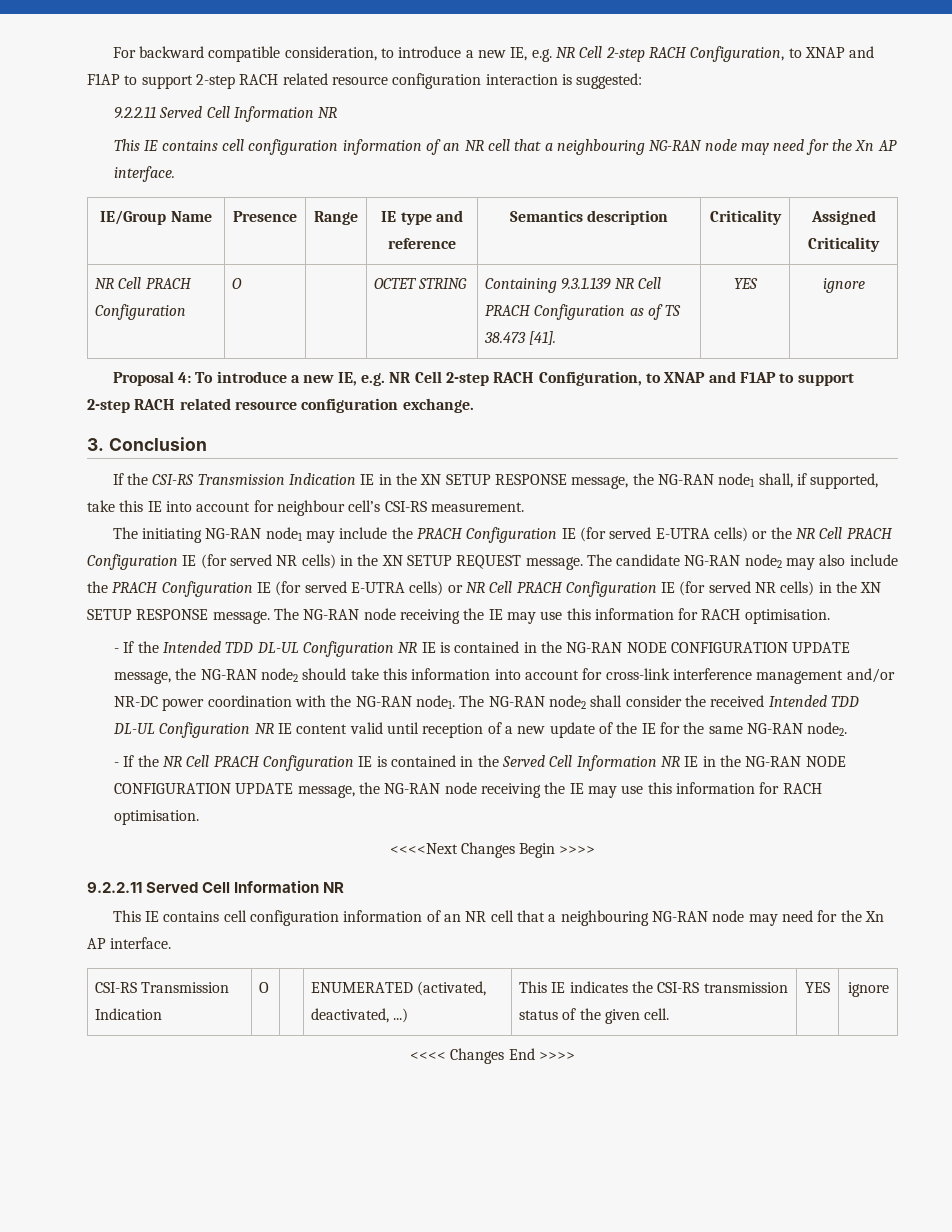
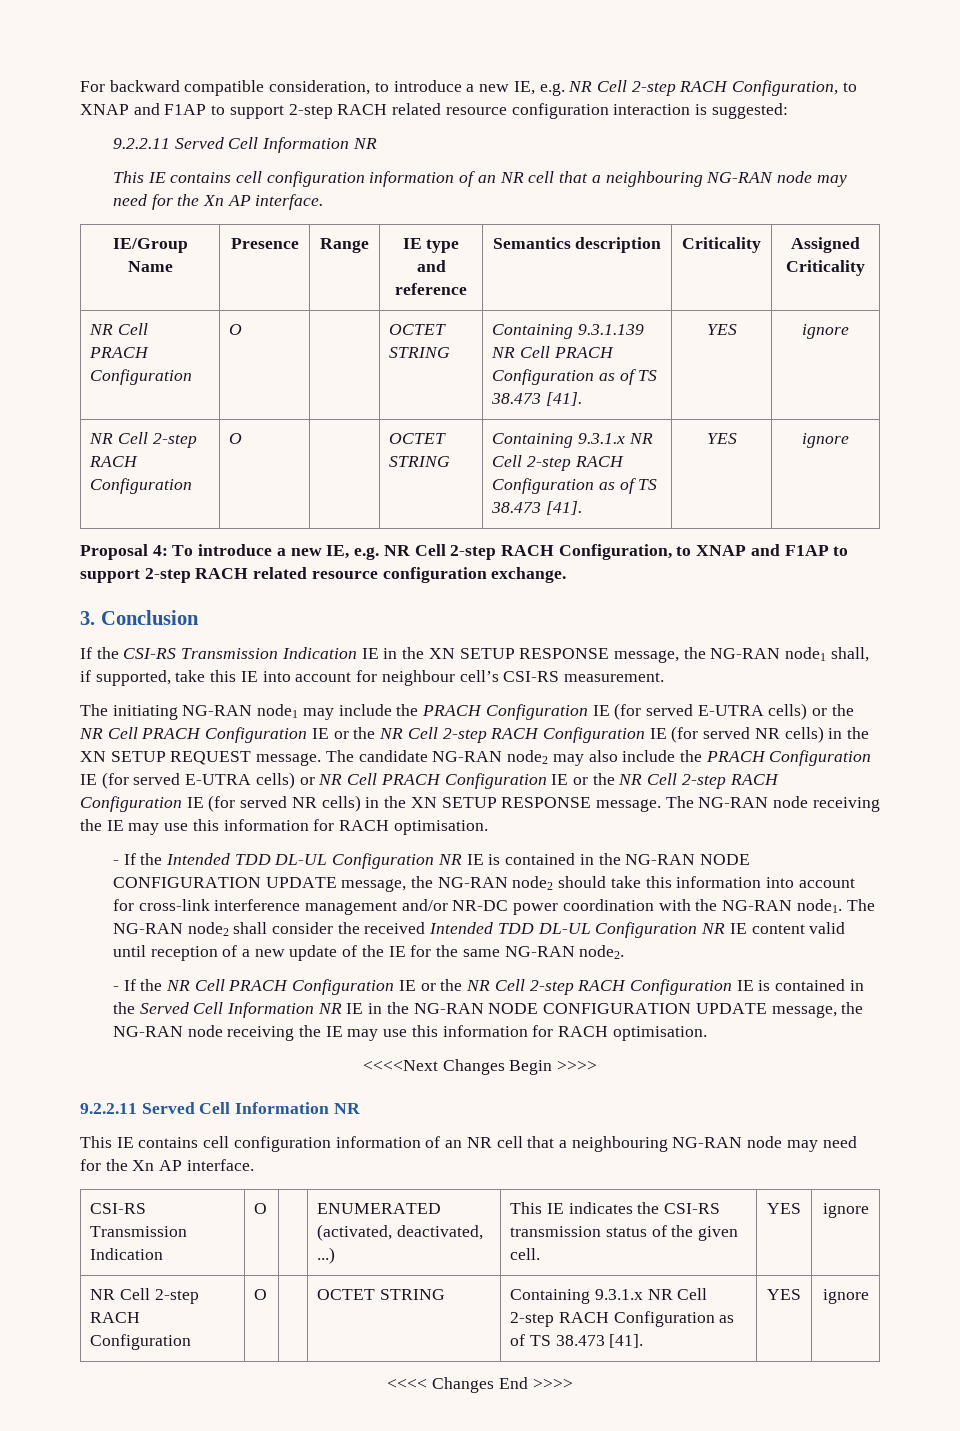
(865, 285) none -> [89,432,197,448] [89,456,139,467] [90,478,193,494] [229,433,243,444] [389,433,447,444] [389,456,451,467] [492,433,653,448] [492,455,624,471] [492,478,658,494] [491,501,582,515] [706,433,737,444] [802,433,849,448] // NR Cell 2-step RACH Configuration | O | | OCTET STRING | Containing 9.3.1.x NR Cell 2-step RACH Configuration as of TS 38.473 [41]. | YES | ignore
(197, 560) none -> [333,727,667,743] or the NR Cell 2-step RACH Configuration IE
(676, 587) none -> [572,773,779,789] [80,796,204,812] or the NR Cell 2-step RACH Configuration IE
(373, 761) none -> [420,979,754,995] or the NR Cell 2-step RACH Configuration IE
(889, 989) none -> [90,1288,199,1304] [90,1312,141,1323] [90,1334,192,1350] [254,1289,268,1300] [317,1289,445,1300] [510,1288,708,1304] [510,1311,735,1327] [510,1334,644,1348] [767,1289,801,1300] [822,1289,869,1304] // NR Cell 2-step RACH Configuration | O | | OCTET STRING | Containing 9.3.1.x NR Cell 2-step RACH Configuration as of TS 38.473 [41]. | YES | ignore

